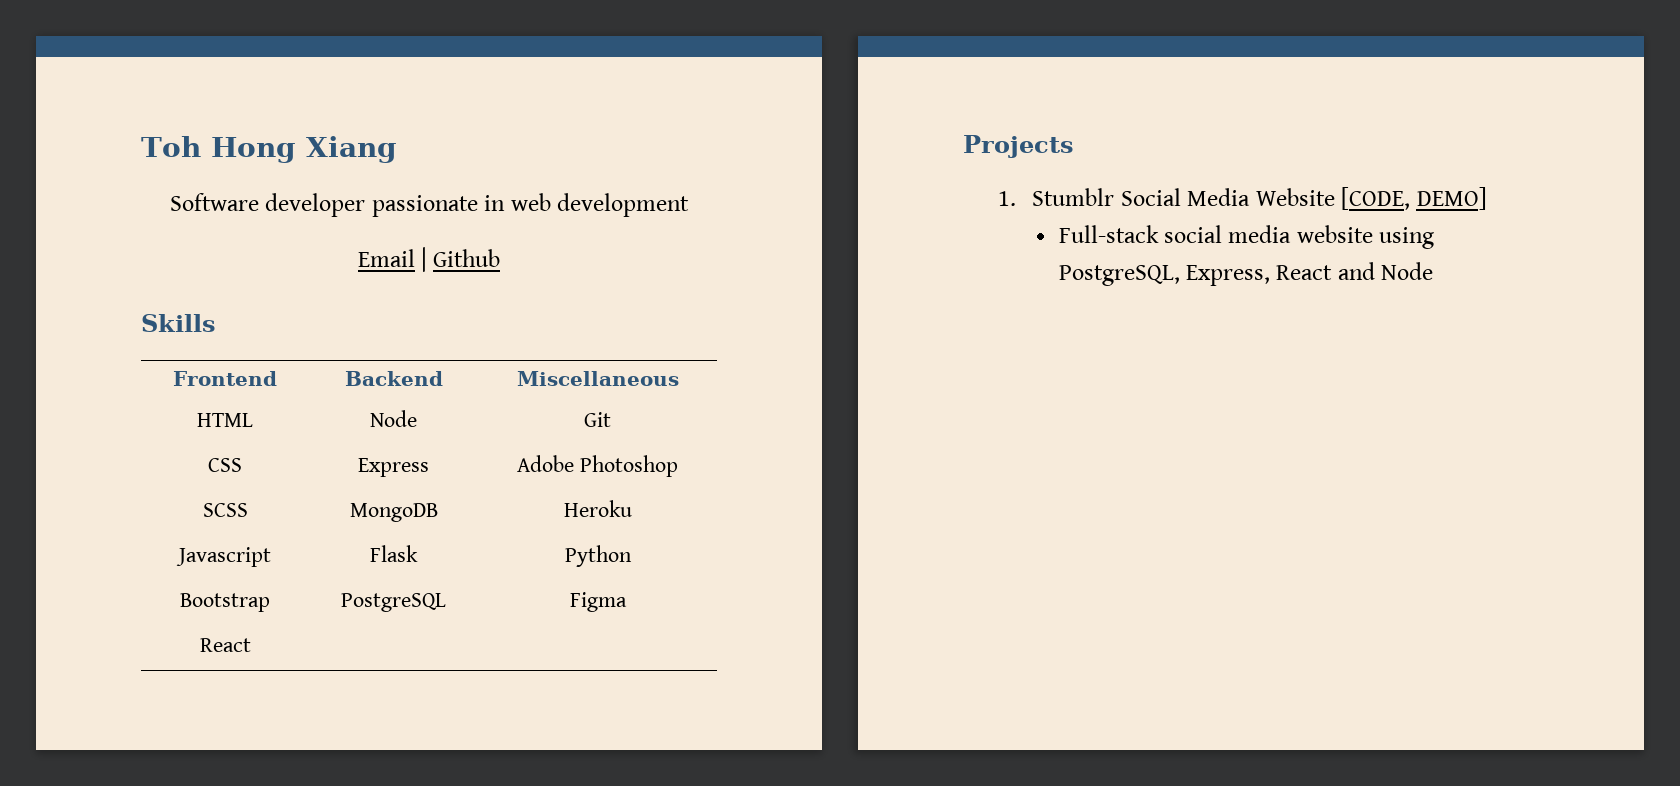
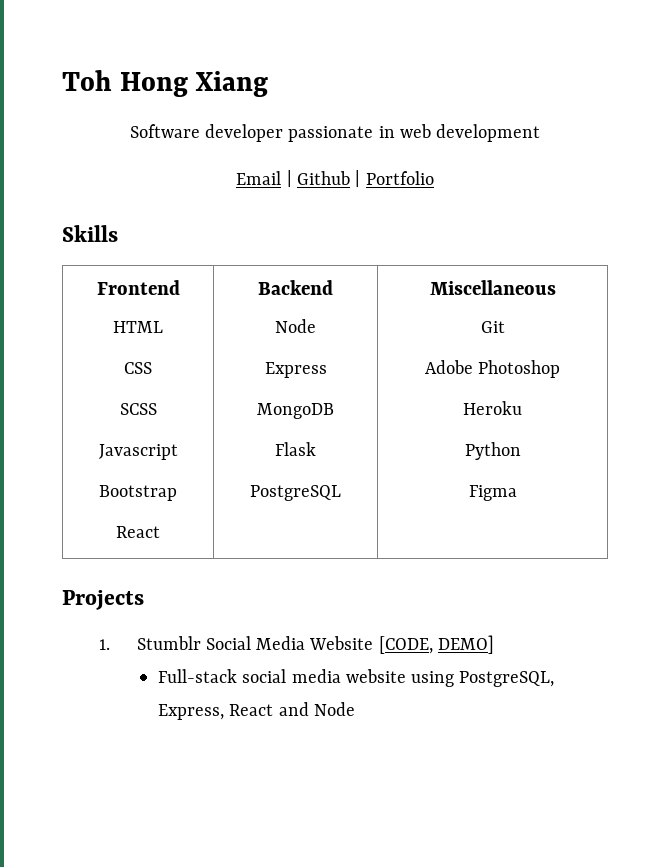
(501, 258) none -> [355,170,434,187] | Portfolio

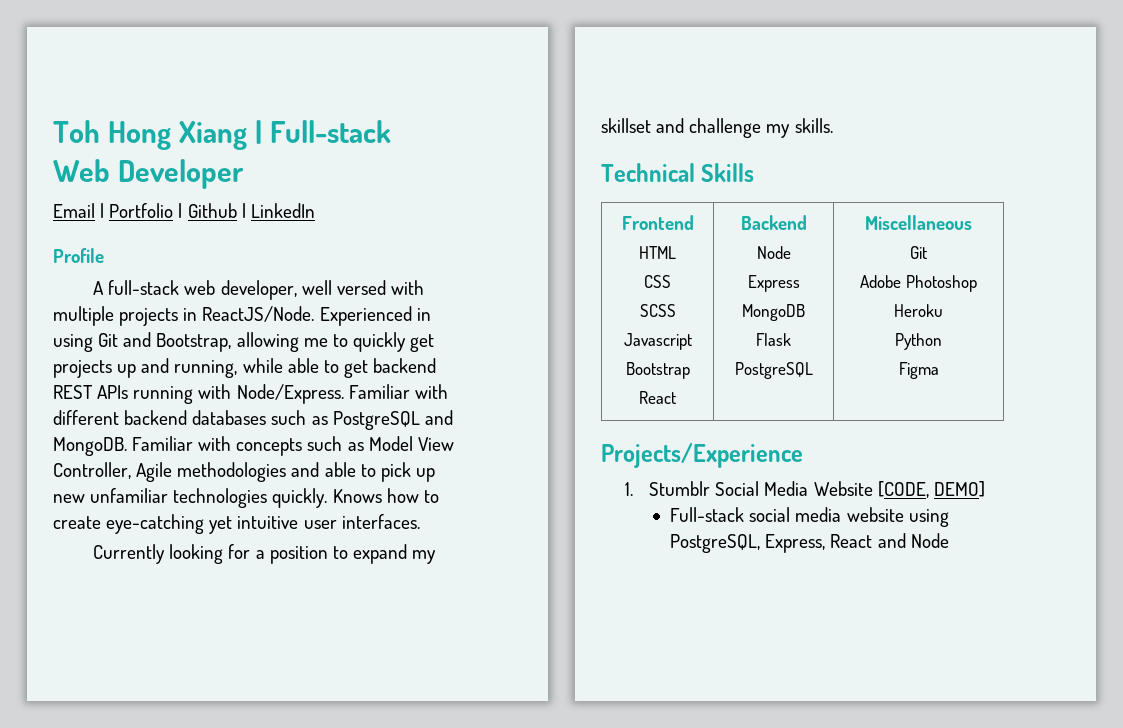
[129,124,541,142] [236,170,434,187] // Software developer passionate in web development // Email | Github | Portfolio // -> [255,120,392,144] [53,159,245,189] [53,203,315,218] [53,248,104,263] [93,280,424,300] [53,306,431,326] [53,332,435,352] [53,358,437,378] [53,384,448,404] [53,410,453,430] [53,436,454,456] [53,462,435,482] [53,488,439,508] [53,514,420,534] [93,544,437,564] [601,118,833,138] [601,163,695,182] | Full-stack Web Developer // Email | Portfolio | Github | LinkedIn // Profile // A full-stack web developer, well versed with multiple projects in ReactJS/Node. Experienced in using Git and Bootstrap, allowing me to quickly get projects up and running, while able to get backend REST APIs running with Node/Express. Familiar with different backend databases such as PostgreSQL and MongoDB. Familiar with concepts such as Model View Controller, Agile methodologies and able to pick up new unfamiliar technologies quickly. Knows how to create eye-catching yet intuitive user interfaces. // Currently looking for a position to expand my skillset and challenge my skills. // Technical
[62,590,144,610] Projects -> [601,443,803,468] Projects/Experience

